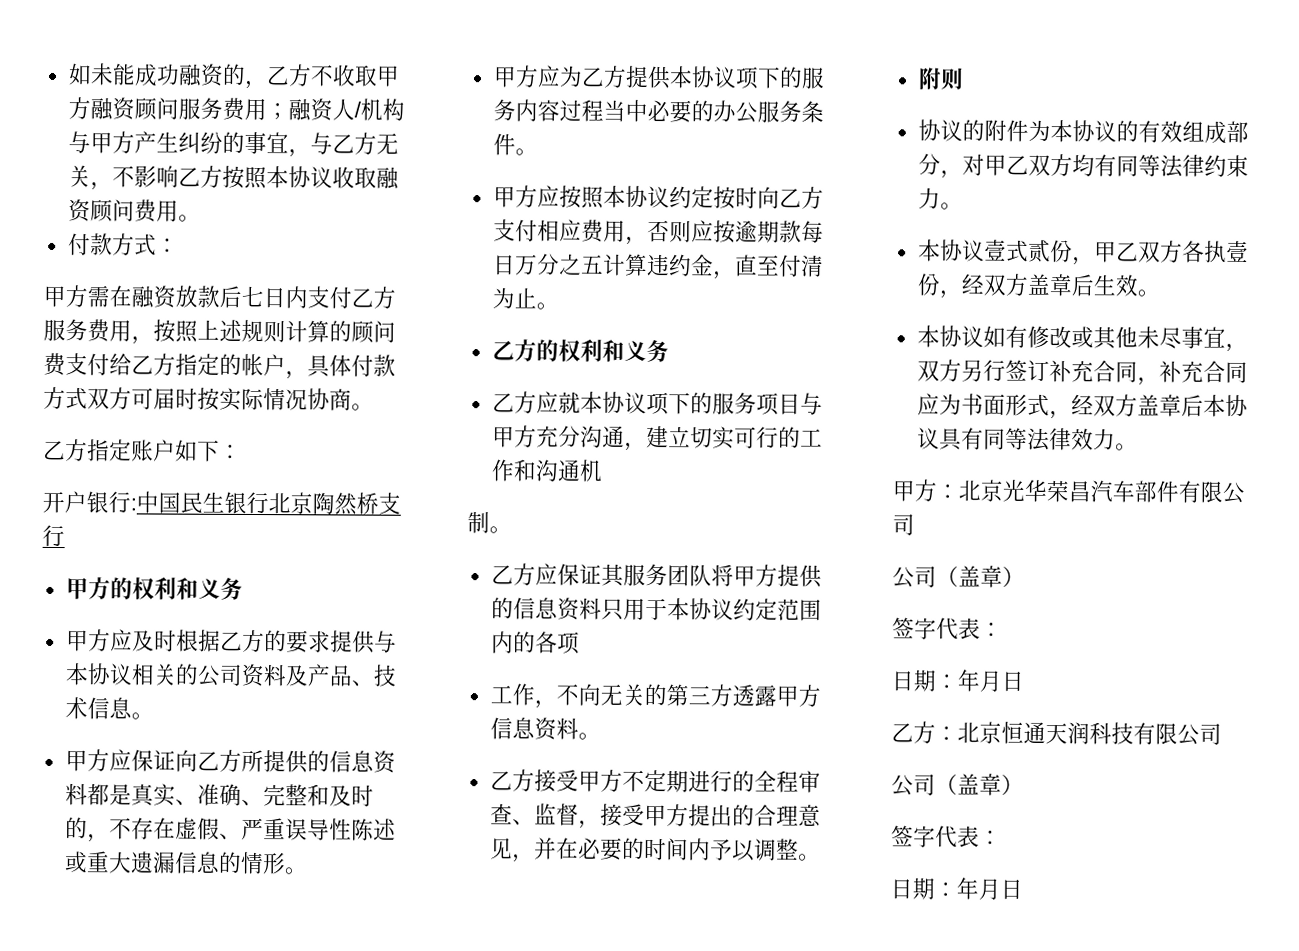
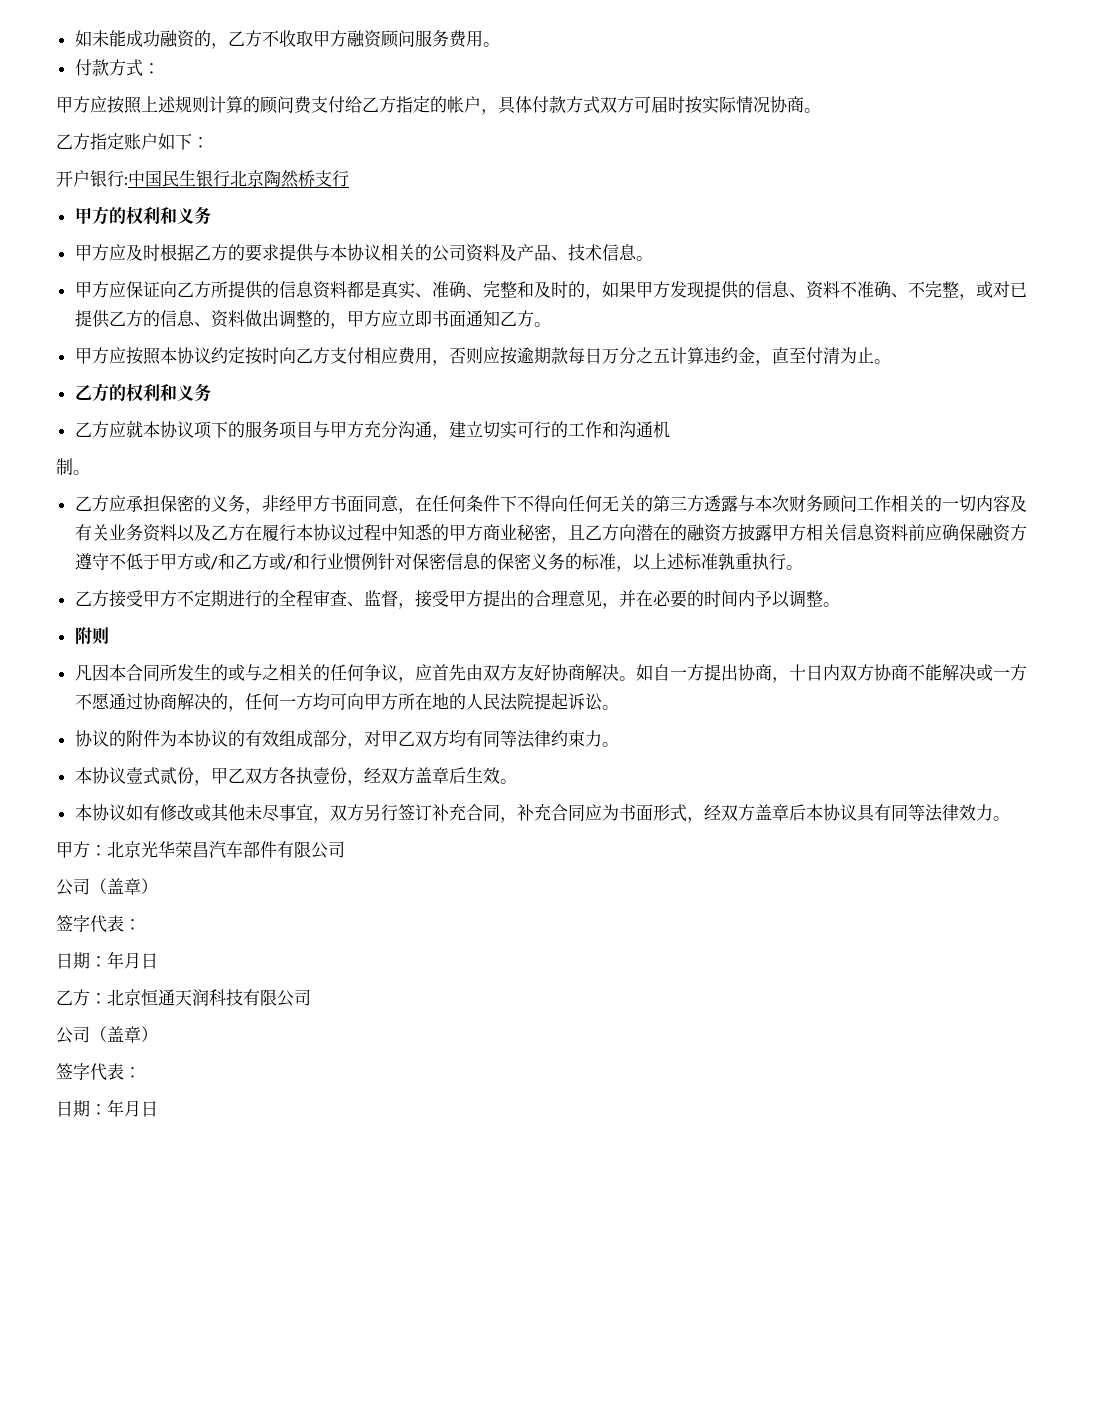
[265,98,405,122] [67,131,399,158] [67,165,399,191] [67,199,201,223] [67,233,179,256] [43,285,396,309] [43,319,154,345] ；融资人/机构与甲方产生纠纷的事宜，与乙方无关，不影响乙方按照本协议收取融资顾问费用。 // 付款方式： // 甲方需在融资放款后七日内支付乙方服务费用， -> [482,42,500,47] [74,59,160,77] [56,96,107,113] 。 // 付款方式： // 甲方应
[108,817,396,841] [63,851,308,875] [492,65,825,90] [492,99,824,124] [492,133,516,156] 不存在虚假、严重误导性陈述或重大遗漏信息的情形。 // 甲方应为乙方提供本协议项下的服务内容过程当中必要的办公服务条件 -> [601,281,1027,300] [74,310,534,329] 如果甲方发现提供的信息、资料不准确、不完整，或对已提供乙方的信息、资料做出调整的，甲方应立即书面通知乙方
[556,563,822,588] [490,597,822,621] [490,631,580,655] [489,683,821,709] [489,717,579,741] 保证其服务团队将甲方提供的信息资料只用于本协议约定范围内的各项 // 工作，不向无关的第三方透露甲方信息资料 -> [125,495,1027,514] [74,524,1027,543] [74,553,786,572] 承担保密的义务，非经甲方书面同意，在任何条件下不得向任何无关的第三方透露与本次财务顾问工作相关的一切内容及有关业务资料以及乙方在履行本协议过程中知悉的甲方商业秘密，且乙方向潜在的融资方披露甲方相关信息资料前应确保融资方遵守不低于甲方或/和乙方或/和行业惯例针对保密信息的保密义务的标准，以上述标准孰重执行
(964, 79) none -> [74,664,1027,683] [74,693,619,712] // 凡因本合同所发生的或与之相关的任何争议，应首先由双方友好协商解决。如自一方提出协商，十日内双方协商不能解决或一方不愿通过协商解决的，任何一方均可向甲方所在地的人民法院提起诉讼。

